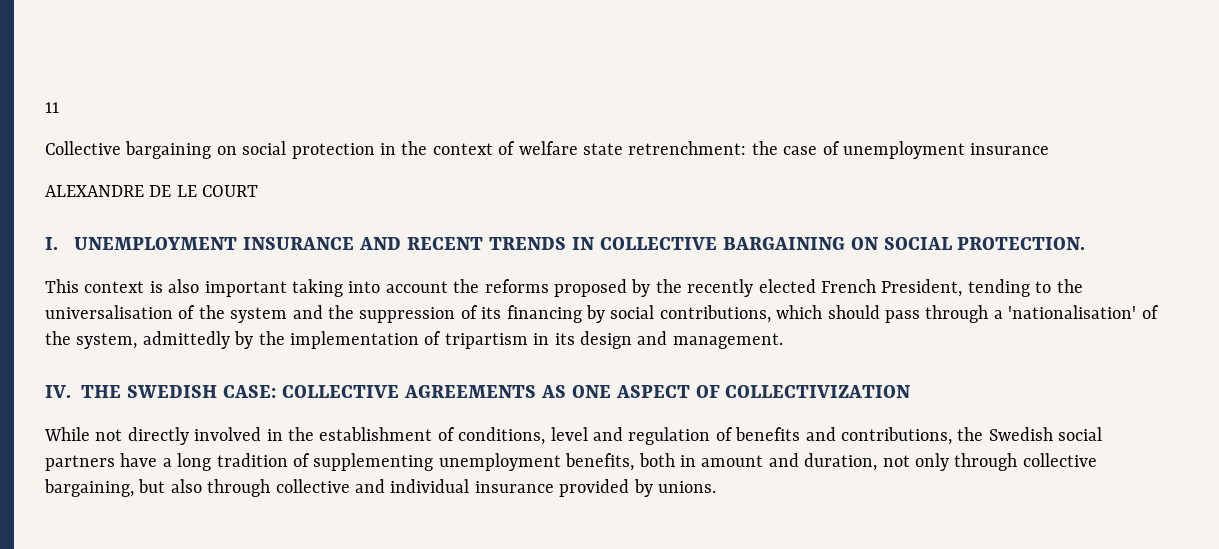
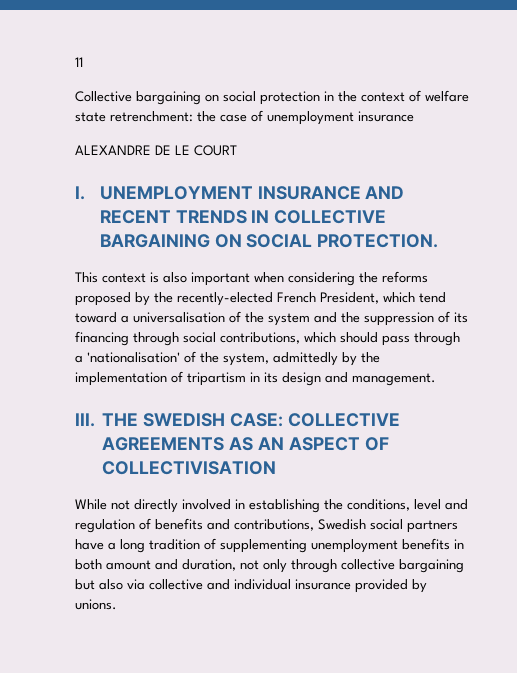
[292,279,448,297] taking into account -> [254,272,355,286] when considering
[687,279,1083,297] recently elected French President, tending to the -> [177,292,446,306] [75,312,129,323] recently-elected French President, which tend toward a
[585,305,605,323] by -> [133,332,179,346] through
[45,385,71,398] IV. -> [75,413,95,427] III.
[571,385,611,398] ONE -> [257,437,284,450] AN
[725,385,911,398] COLLECTIVIZATION -> [102,461,277,475] COLLECTIVISATION
[288,427,455,441] the establishment of -> [249,499,343,513] establishing the
[957,427,984,441] the -> (314, 525) none
[565,453,696,471] benefits, both in -> [402,538,464,550] [75,559,102,570] benefits in both
[44,479,134,497] bargaining, -> [399,559,464,573] bargaining
[207,479,271,497] through -> [127,579,145,590] via

